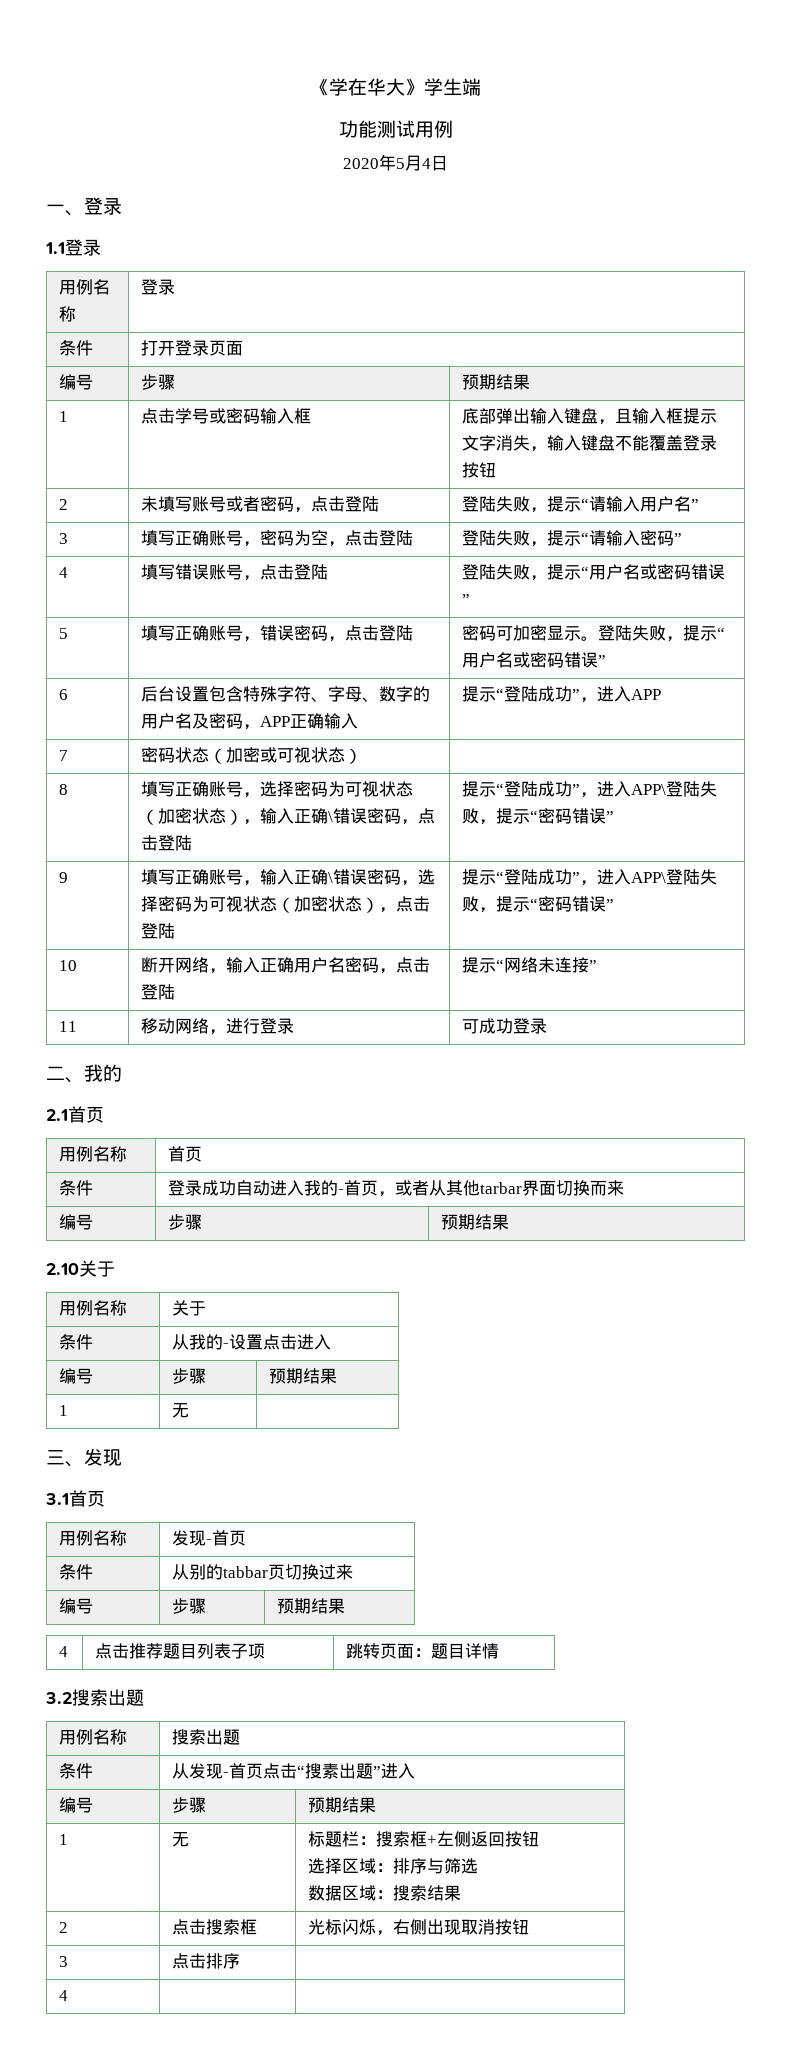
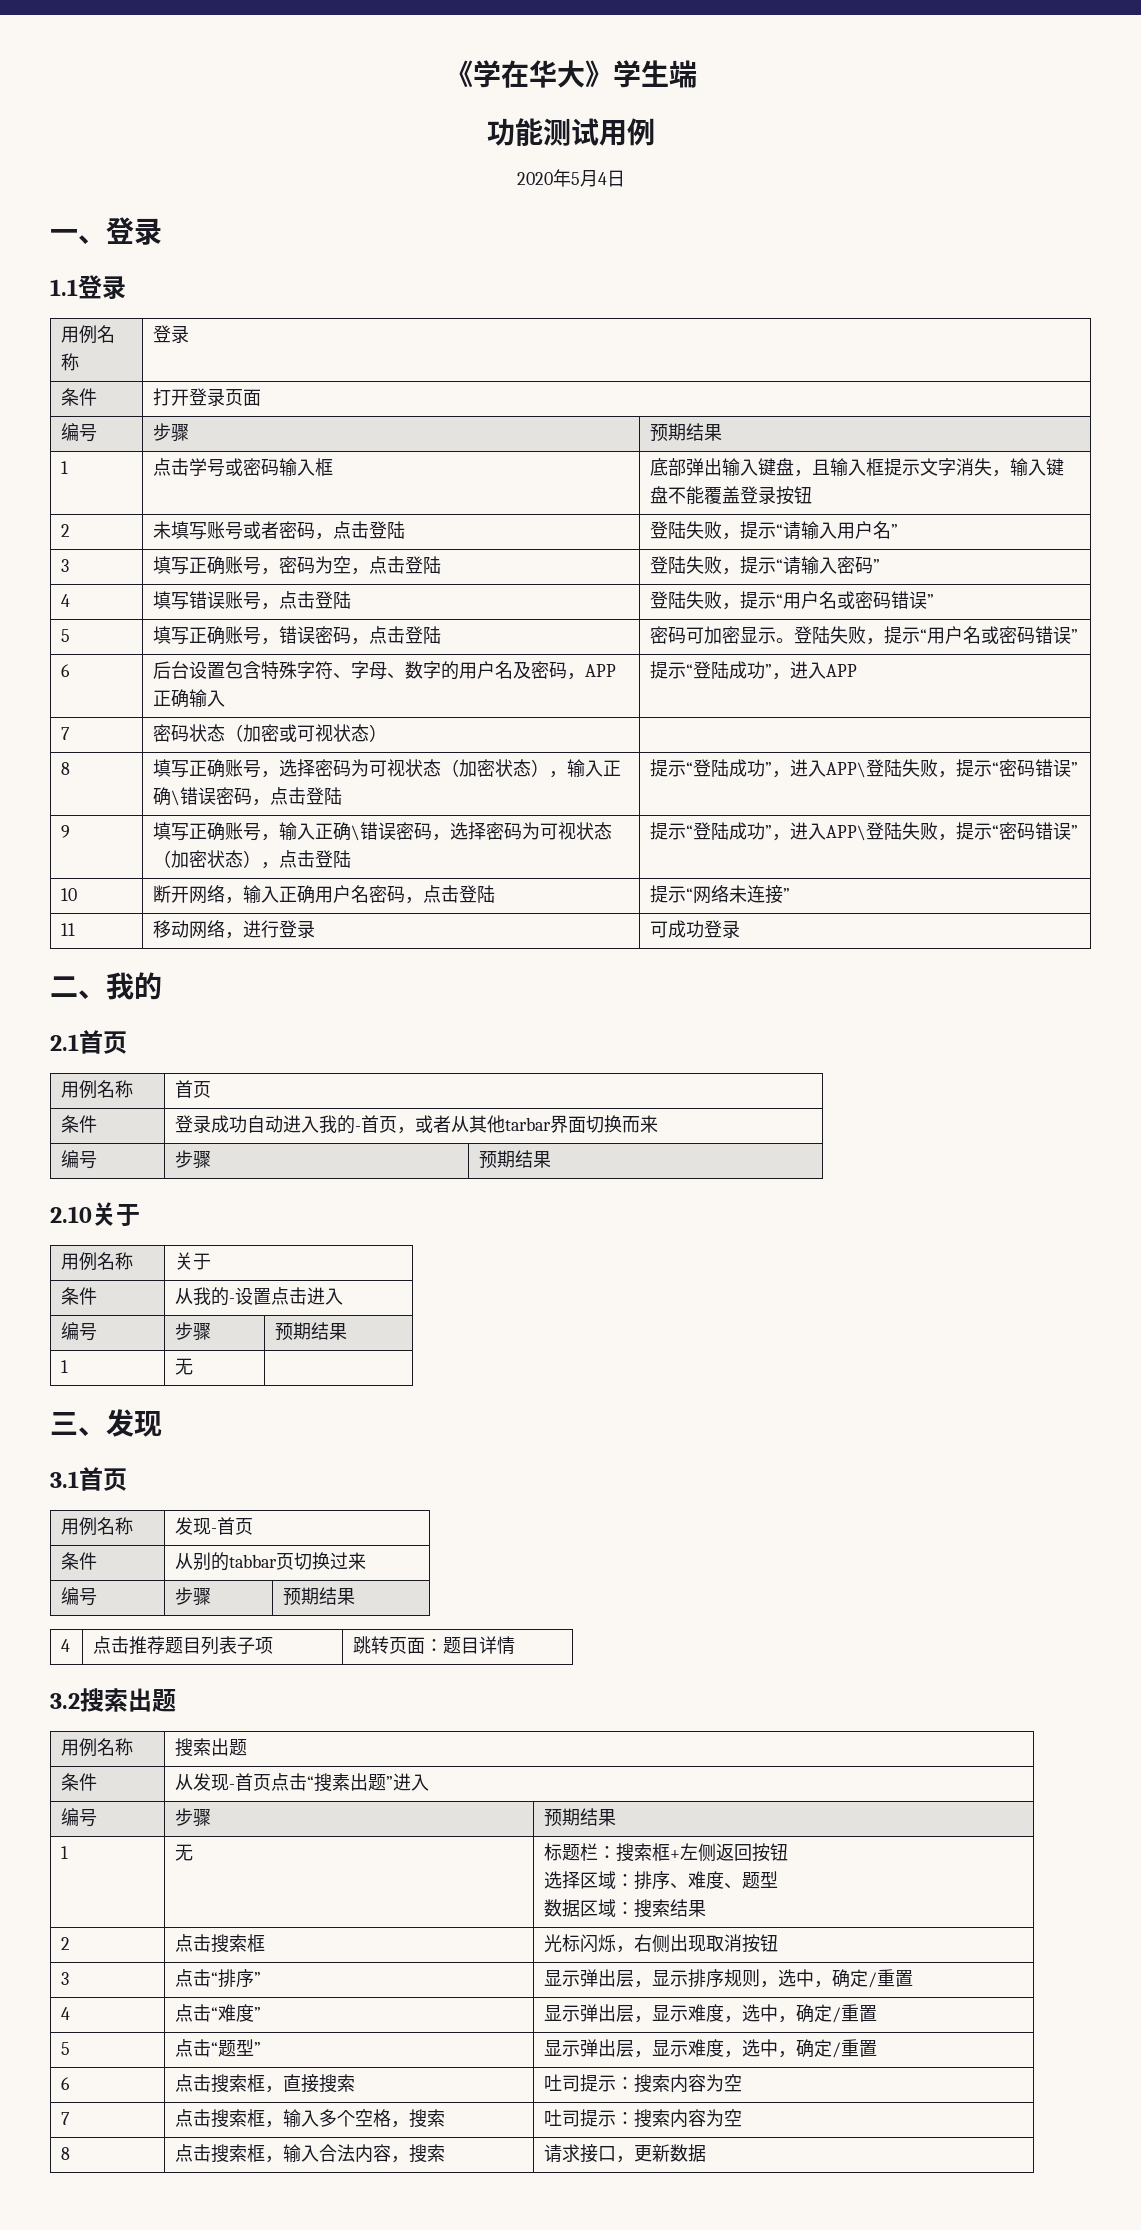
[427,1858,479,1874] 与筛选 -> [670,1871,779,1889] 、难度、题型
[206,1953,241,1969] [59,1990,69,2001] 排序 | // 4 | | -> [211,1969,262,1988] [544,1969,914,1988] [61,2007,71,2020] [175,2004,262,2022] [544,2004,878,2023] [61,2042,71,2055] [175,2039,262,2057] [544,2039,878,2058] [61,2077,71,2090] [175,2074,356,2093] [544,2074,743,2093] [61,2112,71,2125] [175,2109,446,2128] [544,2109,743,2128] [61,2147,71,2160] [175,2144,446,2163] [544,2144,707,2163] “排序” | 显示弹出层，显示排序规则，选中，确定/重置 // 4 | 点击“难度” | 显示弹出层，显示难度，选中，确定/重置 // 5 | 点击“题型” | 显示弹出层，显示难度，选中，确定/重置 // 6 | 点击搜索框，直接搜索 | 吐司提示：搜索内容为空 // 7 | 点击搜索框，输入多个空格，搜索 | 吐司提示：搜索内容为空 // 8 | 点击搜索框，输入合法内容，搜索 | 请求接口，更新数据

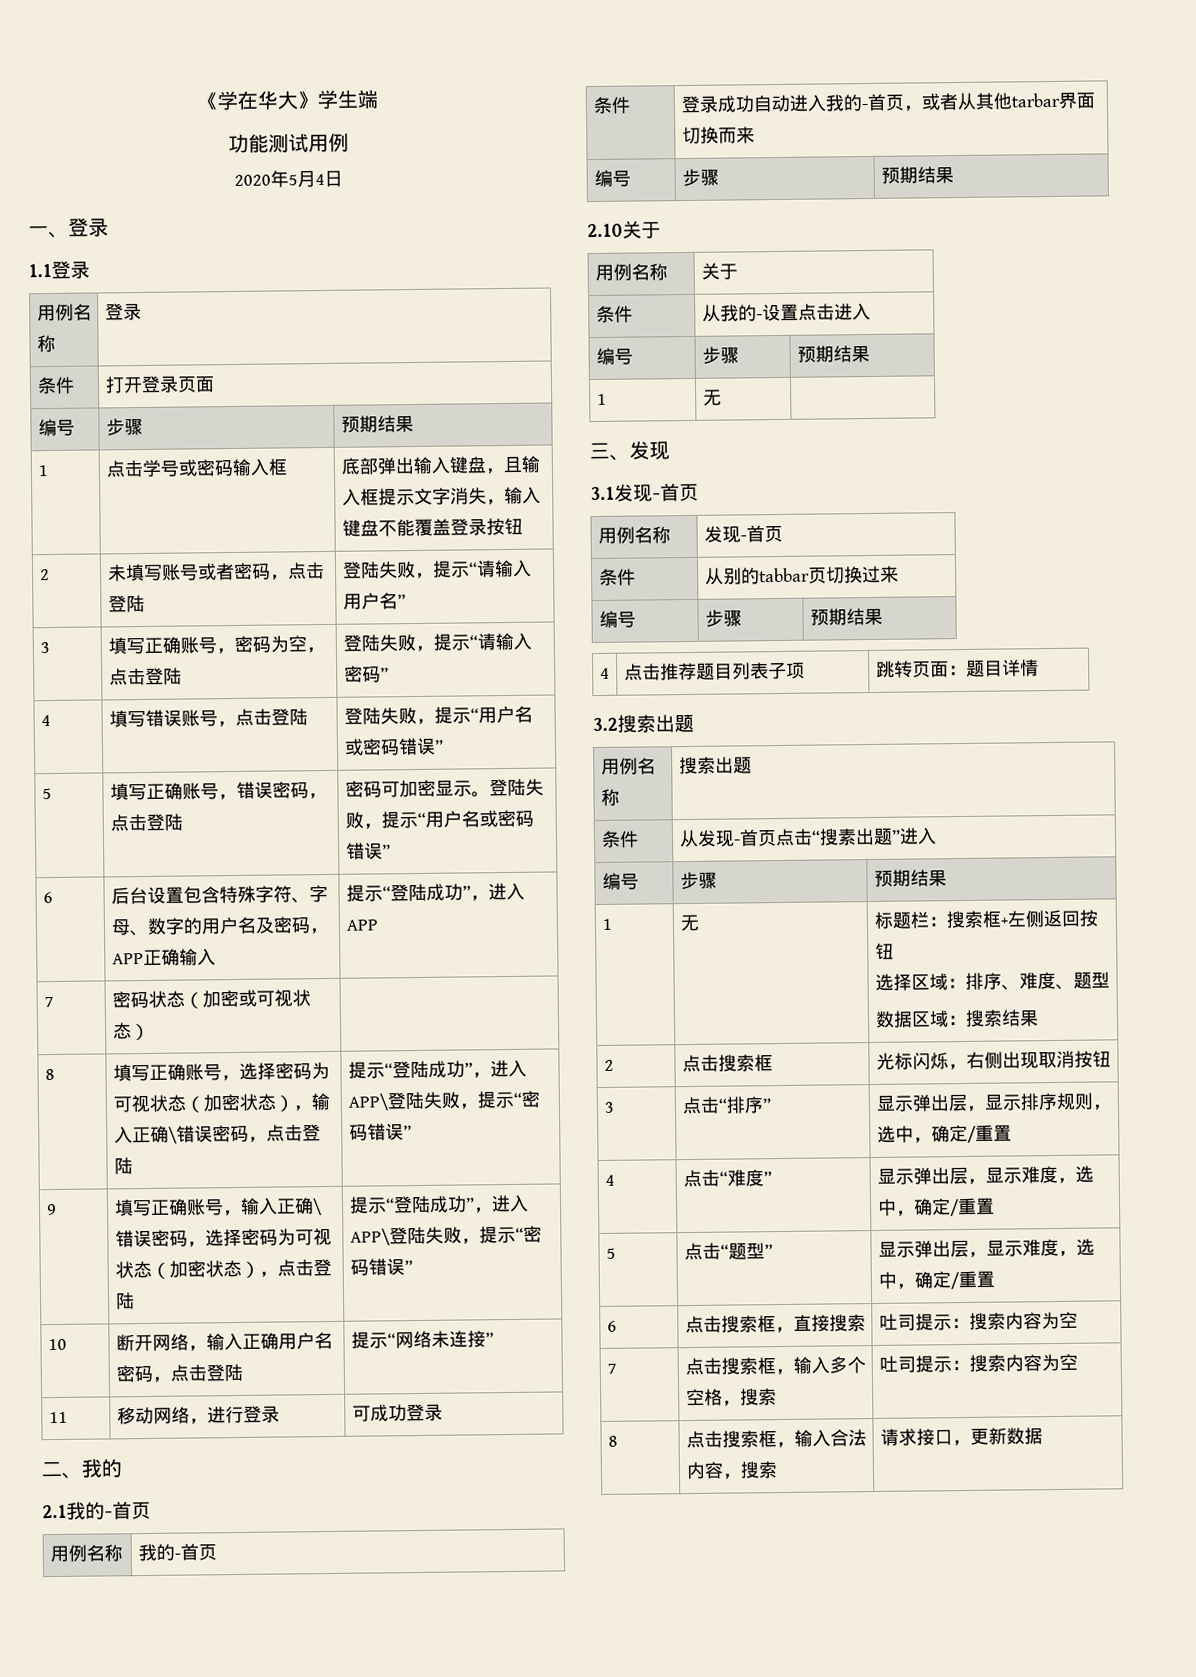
[79,1030,127,1054] [61,1080,134,1099] 首页 // 用例名称 | -> [66,1501,151,1520] [49,1544,123,1563] [137,1543,181,1562] 我的-首页 // 用例名称 | 我的-
(79, 1479) none -> [614,483,661,502] 发现-

